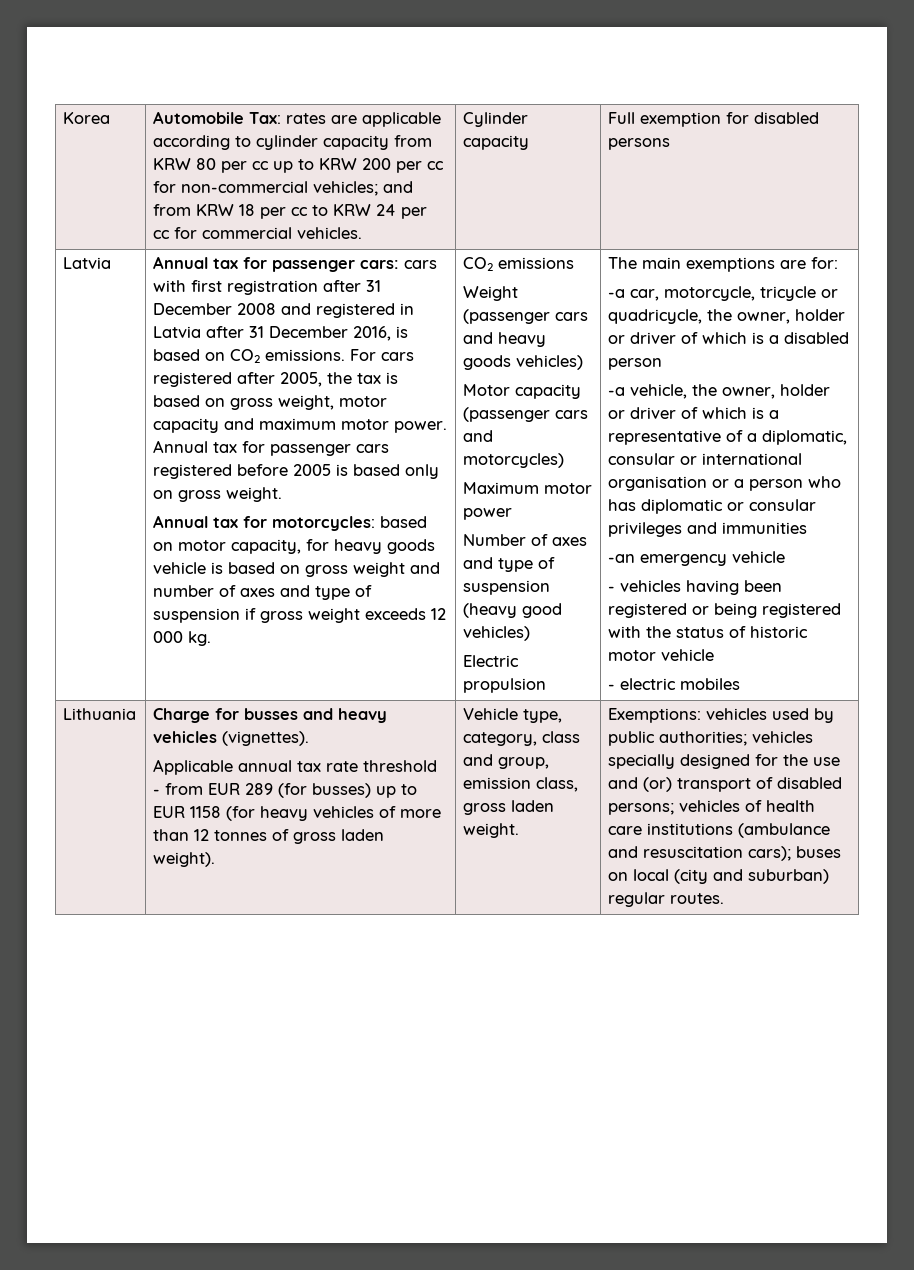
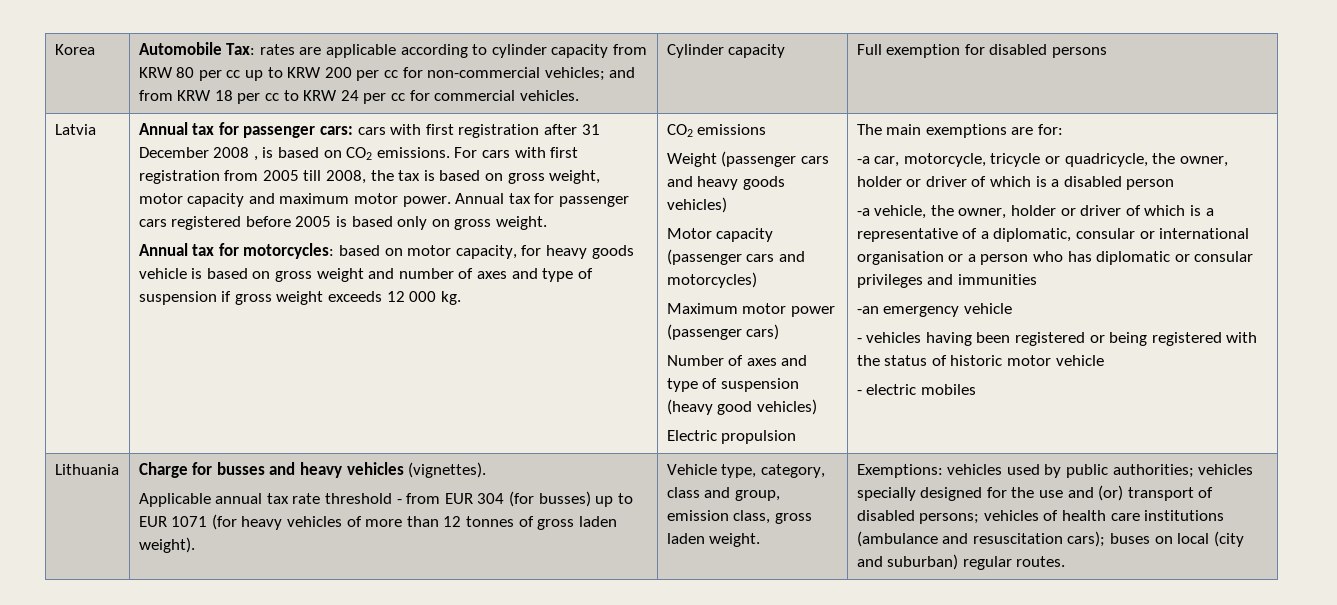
[281,303,415,318] [153,326,392,341] and registered in Latvia after 31 December 2016, -> [253,156,258,161] ,
[153,372,323,387] registered after 2005, -> [514,147,579,158] [138,170,367,184] with first registration from 2005 till 2008,
(513, 514) none -> [666,324,780,340] (passenger cars)
[245,783,274,795] 289 -> [477,493,505,504] 304
[190,806,222,818] 1158 -> [171,516,208,527] 1071

